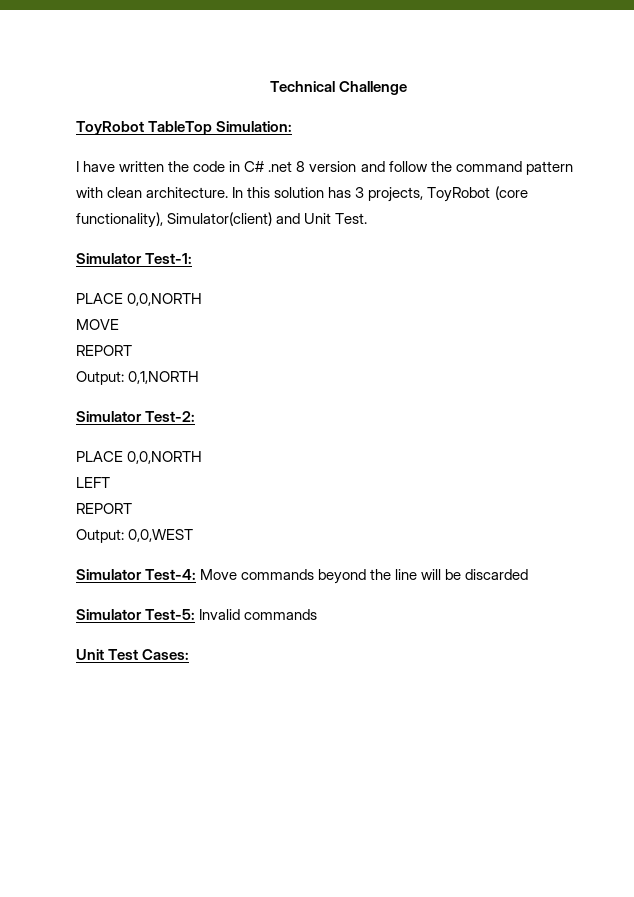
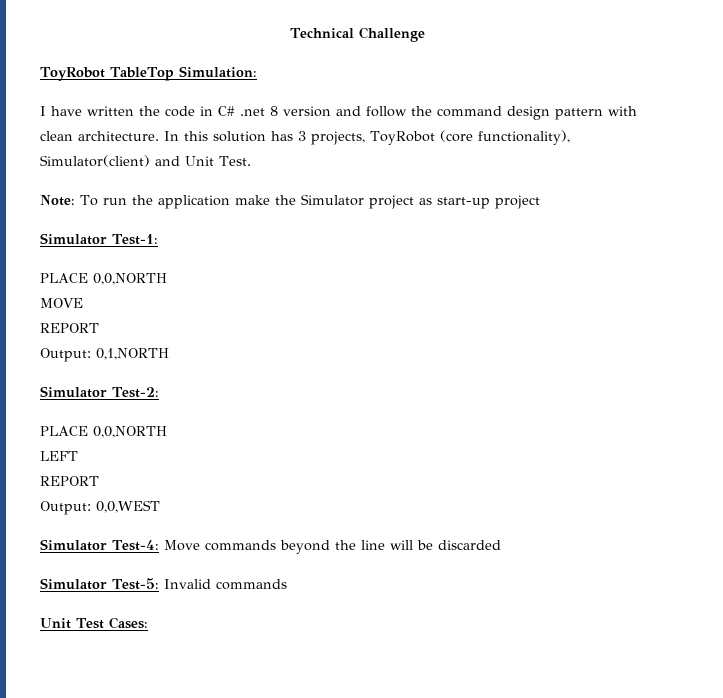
(522, 166) none -> [507,106,550,120] design
(368, 218) none -> [40,194,540,209] // Note: To run the application make the Simulator project as start-up project

